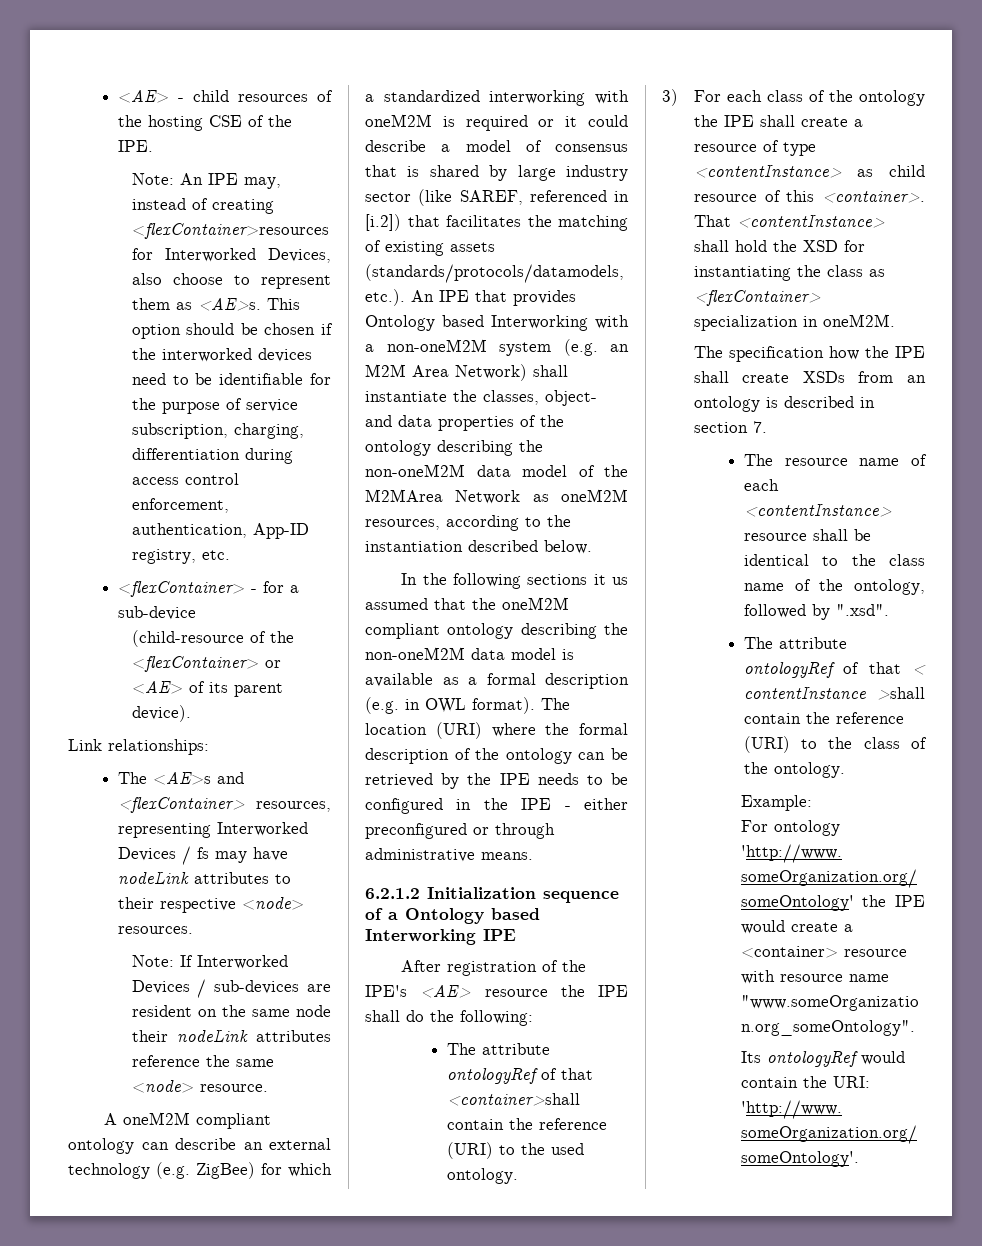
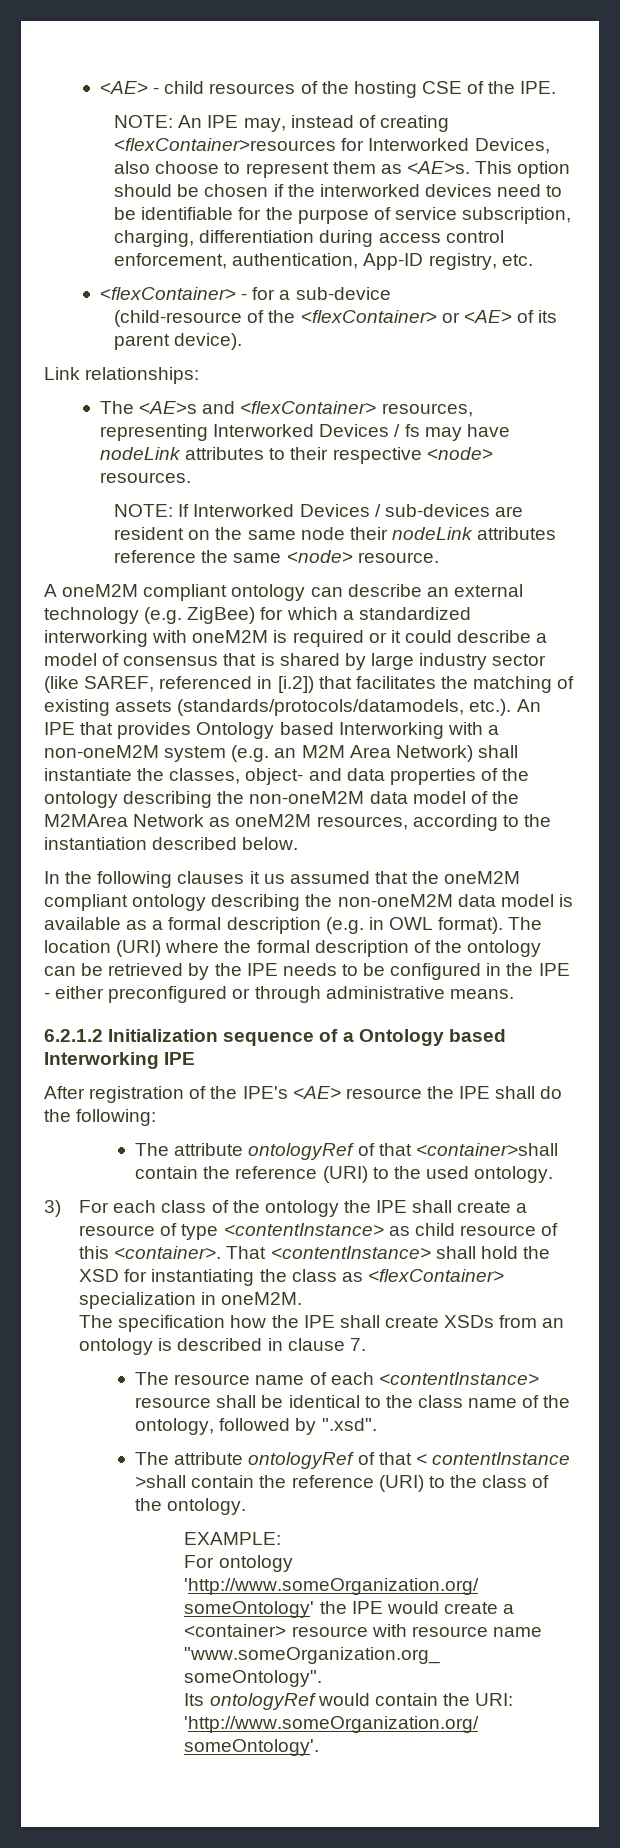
[131,173,174,185] Note: -> [114,115,174,128] NOTE:
[131,955,174,967] Note: -> [114,504,174,517] NOTE:
[527,574,588,585] sections -> [177,871,245,884] clauses
[693,422,748,433] section -> [287,1338,345,1351] clause
[740,795,812,811] Example: -> [184,1532,282,1545] EXAMPLE:

